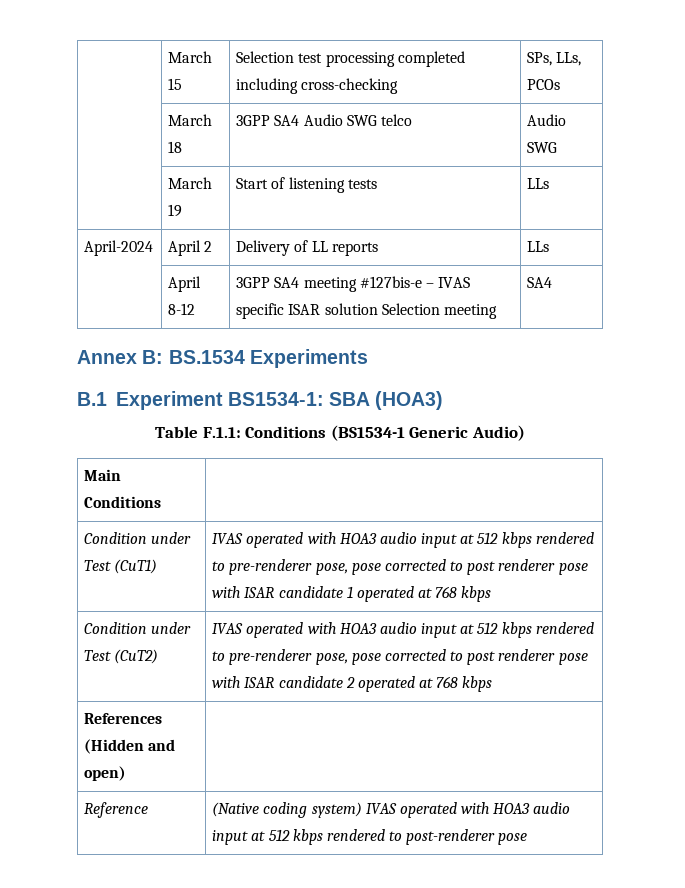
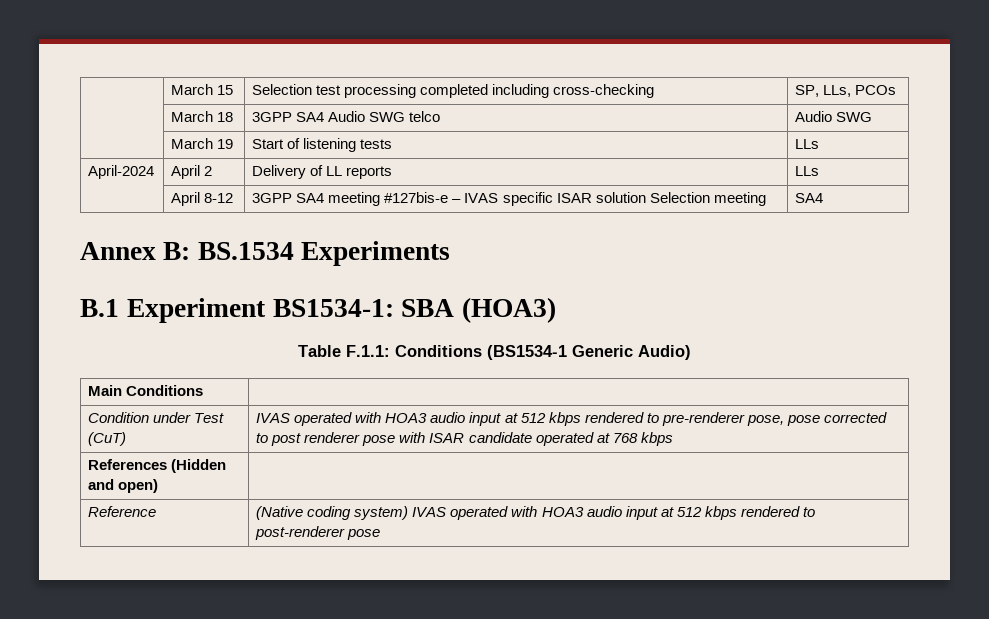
[527,52,553,66] SPs, -> [795,85,820,97] SP,
[114,559,158,574] (CuT1) -> [88,432,127,446] (CuT)
[346,586,492,602] [84,622,192,634] [84,649,159,664] [212,622,594,638] [212,649,588,665] [212,676,355,688] 1 operated at 768 kbps // Condition under Test (CuT2) | IVAS operated with HOA3 audio input at 512 kbps rendered to pre-renderer pose, pose corrected to post renderer pose with ISAR candidate 2 -> (532, 437) none

